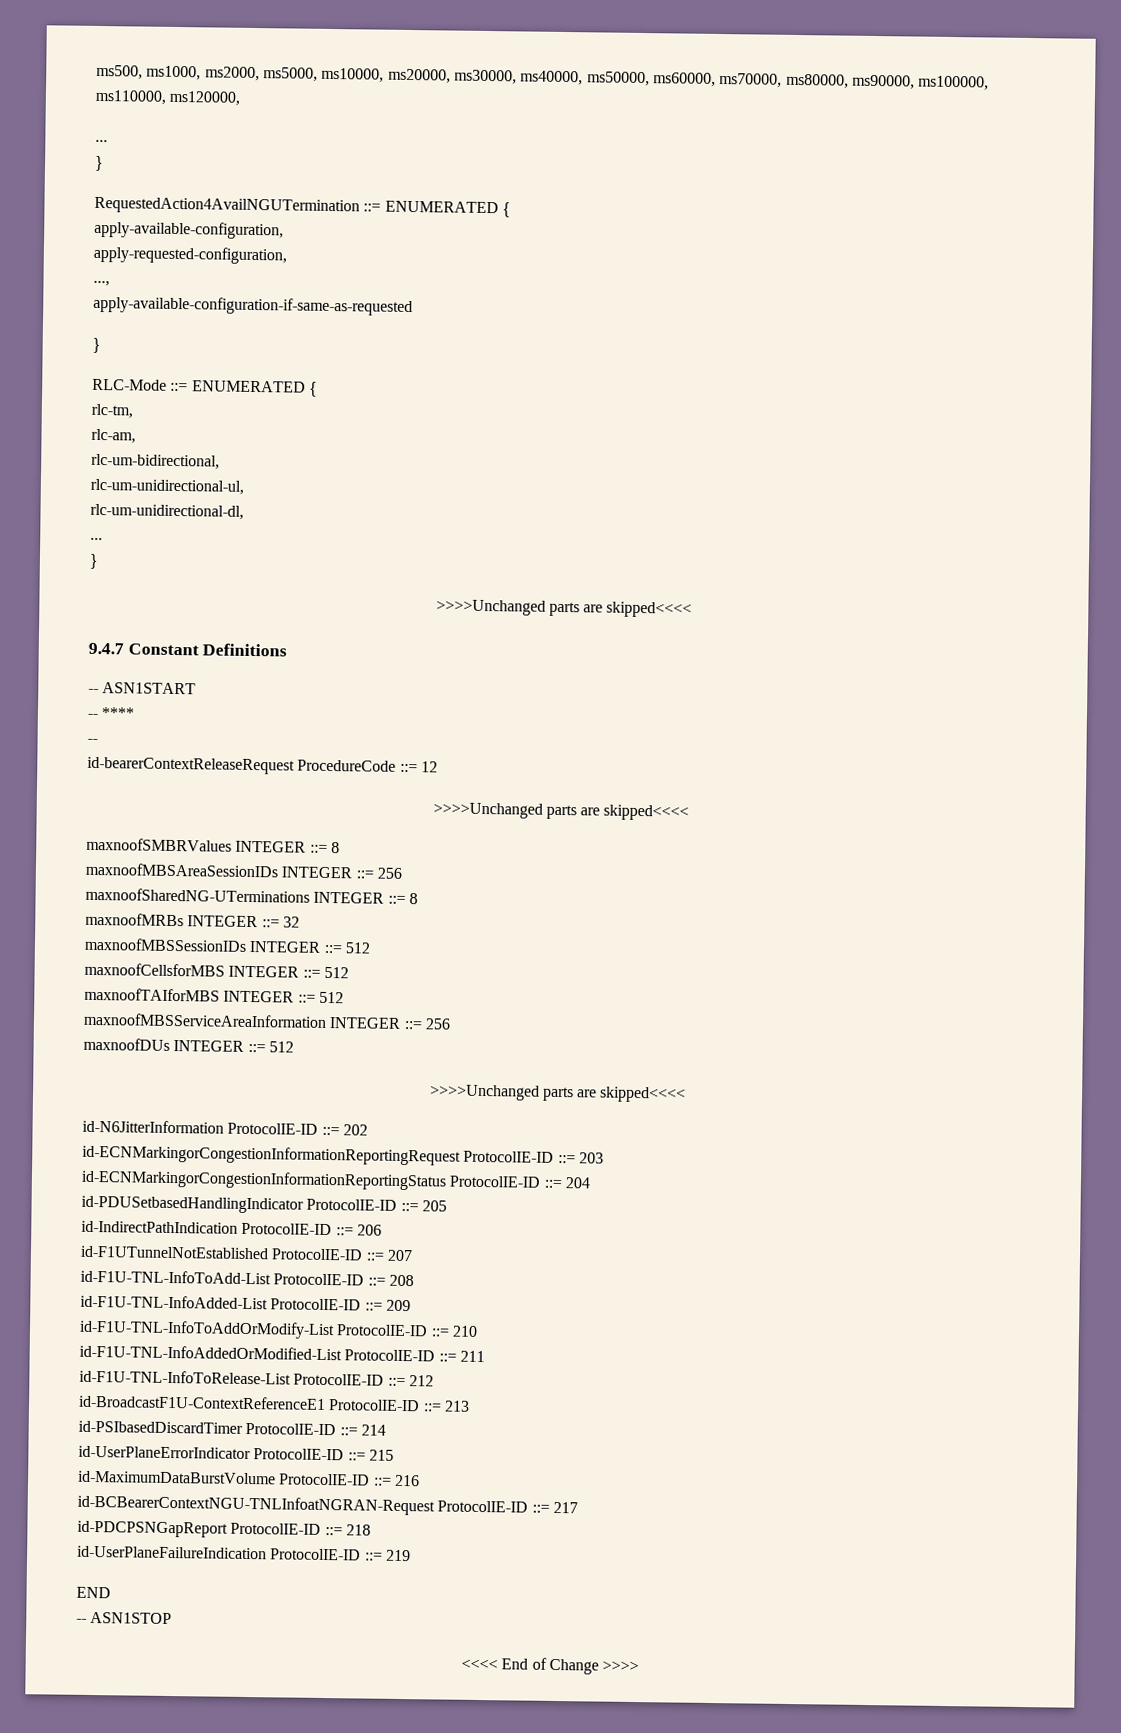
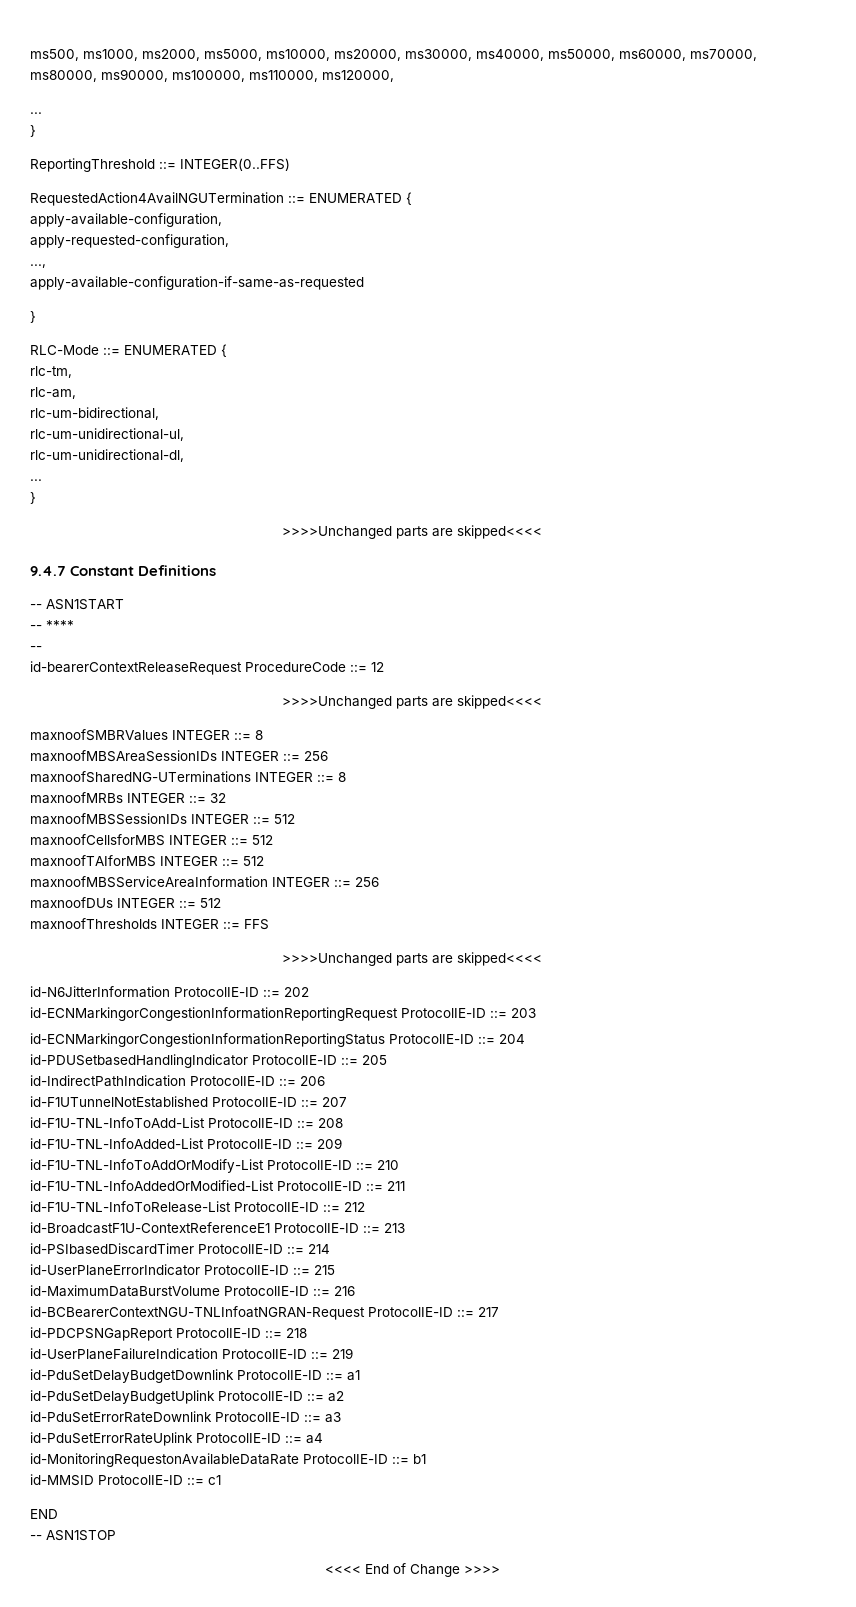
(104, 163) none -> [30,158,290,172] // ReportingThreshold ::= INTEGER(0..FFS)
(294, 1047) none -> [30,918,269,930] // maxnoofThresholds INTEGER ::= FFS
(411, 1555) none -> [30,1369,360,1383] [30,1390,344,1404] [30,1411,341,1423] [30,1432,323,1446] [30,1453,426,1467] [30,1474,221,1486] // id-PduSetDelayBudgetDownlink ProtocolIE-ID ::= a1 // id-PduSetDelayBudgetUplink ProtocolIE-ID ::= a2 // id-PduSetErrorRateDownlink ProtocolIE-ID ::= a3 // id-PduSetErrorRateUplink ProtocolIE-ID ::= a4 // id-MonitoringRequestonAvailableDataRate ProtocolIE-ID ::= b1 // id-MMSID ProtocolIE-ID ::= c1

